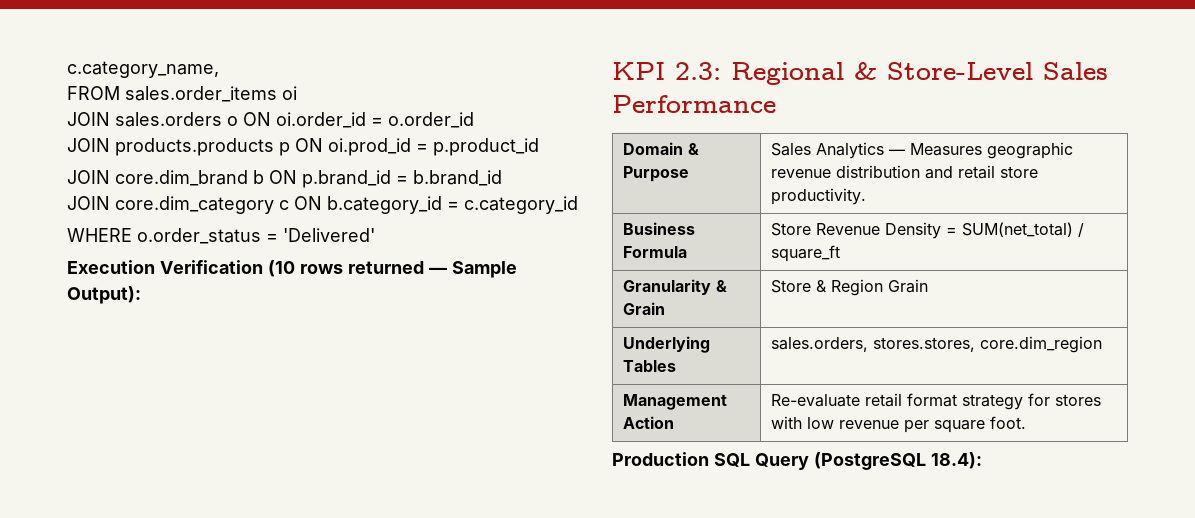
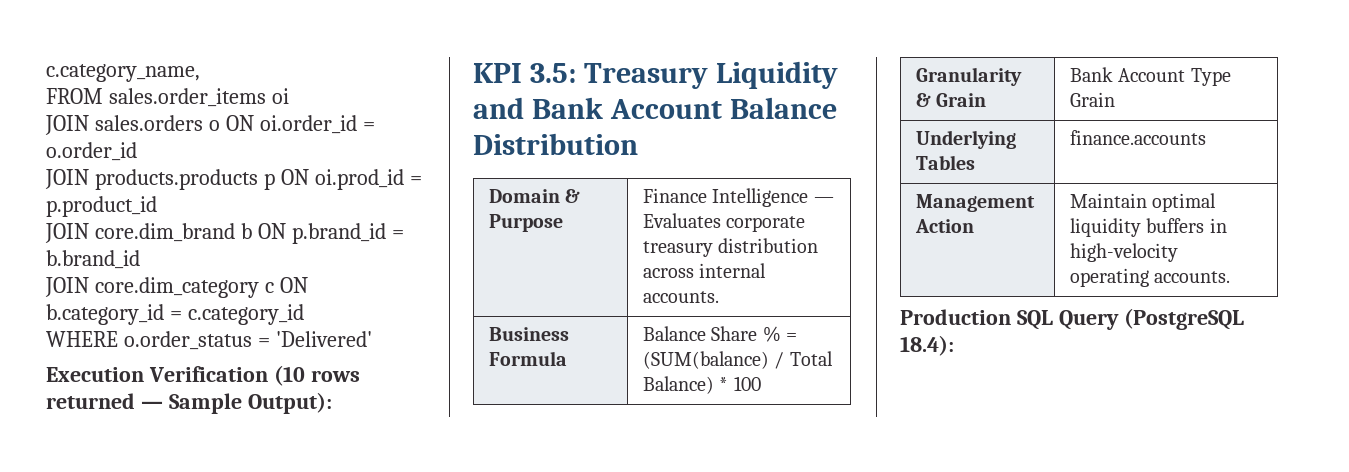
[675,62,1108,85] [612,95,776,113] [622,142,699,155] [622,166,689,182] [770,142,1073,159] [770,165,1038,179] [770,188,866,205] [622,222,695,235] [622,246,687,258] [770,222,1084,239] [770,245,840,262] 2.3: Regional & Store-Level Sales Performance // Domain & Purpose | Sales Analytics — Measures geographic revenue distribution and retail store productivity. // Business Formula | Store Revenue Density = SUM(net_total) / square_ft -> [529,61,838,89] [473,97,837,119] [473,133,638,155] [488,189,581,203] [488,214,563,232] [642,188,834,207] [642,213,806,232] [642,238,819,257] [642,263,767,278] [642,291,719,303] [488,327,569,341] [488,351,567,366] [642,326,798,342] [642,351,833,369] [642,376,761,394] 3.5: Treasury Liquidity and Bank Account Balance Distribution // Domain & Purpose | Finance Intelligence — Evaluates corporate treasury distribution across internal accounts. // Business Formula | Balance Share % = (SUM(balance) / Total Balance) * 100
[770,279,883,296] Store & Region -> [1069,67,1231,86] Bank Account Type
[770,336,1102,353] sales.orders, stores.stores, core.dim_region -> [1069,130,1206,145] finance.accounts
[770,393,1101,410] [770,416,1026,433] Re-evaluate retail format strategy for stores with low revenue per square foot. -> [1069,193,1217,212] [1069,218,1227,237] [1069,243,1178,262] [1069,268,1231,287] Maintain optimal liquidity buffers in high-velocity operating accounts.

